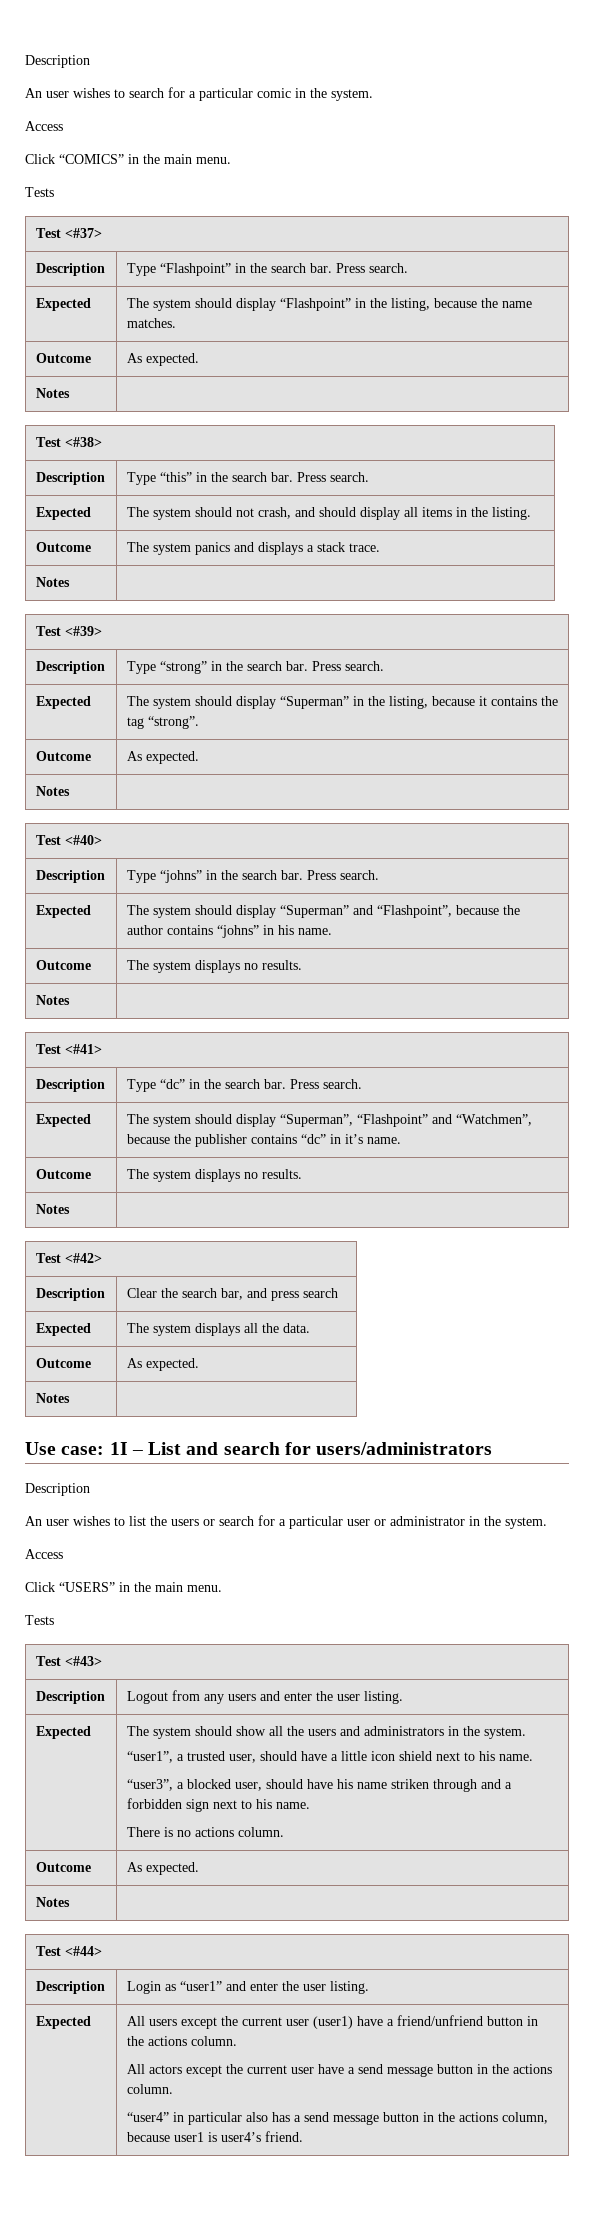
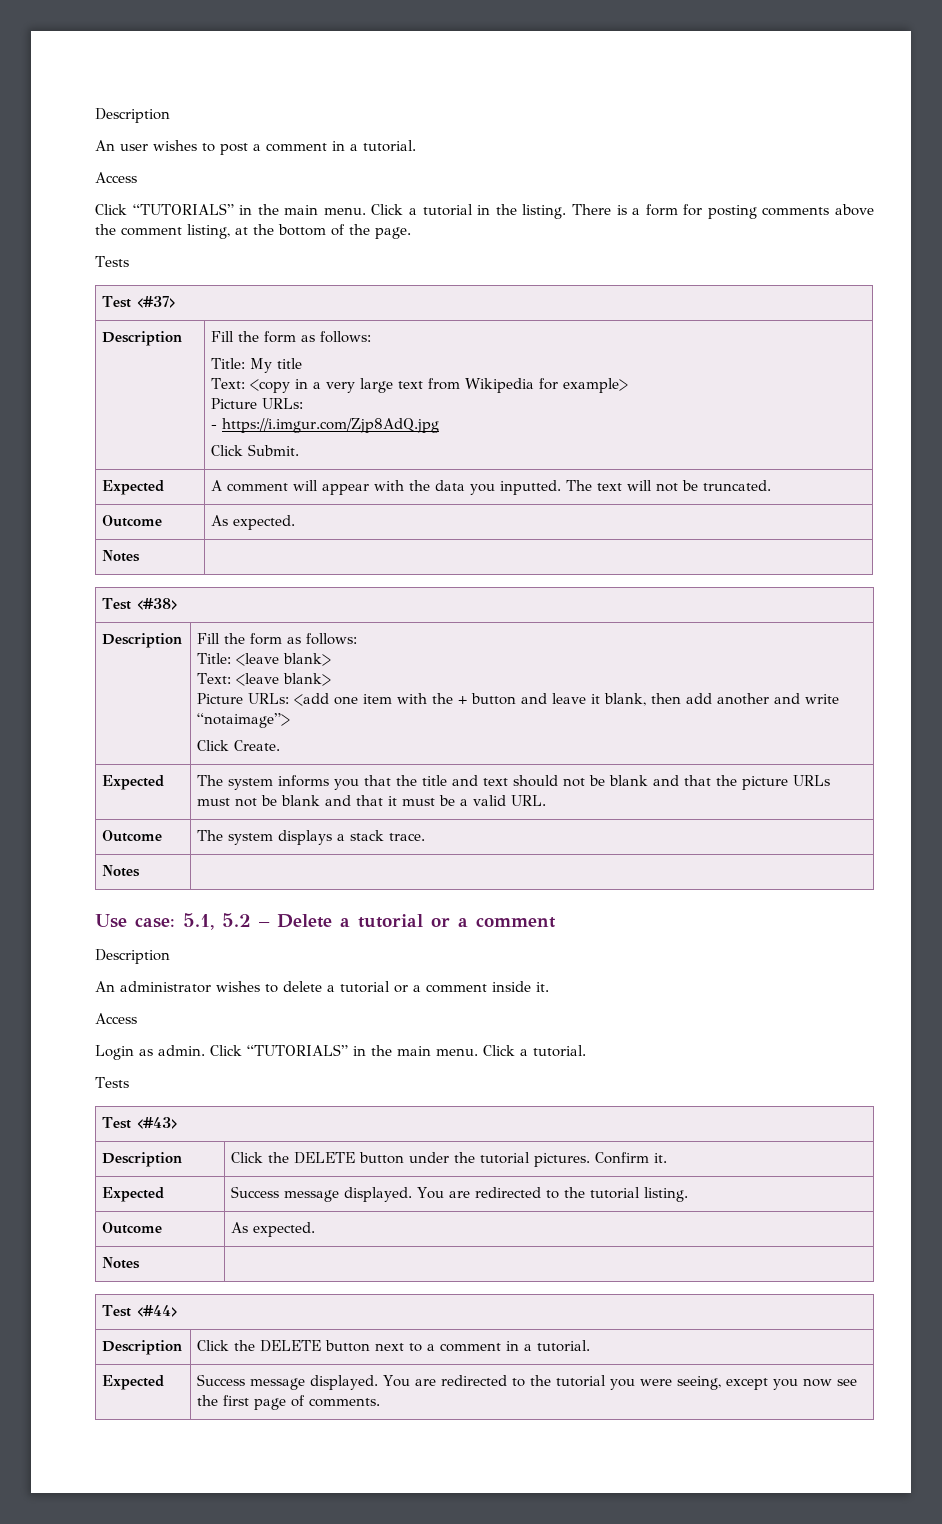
[25,55,90,68] [25,87,373,101] [25,121,63,131] [25,154,231,164] [25,187,54,197] [35,228,102,238] [35,263,105,276] [126,263,408,276] [35,298,91,311] [126,298,532,311] [126,318,176,328] Description // An user wishes to search for a particular comic in the system. // Access // Click “COMICS” in the main menu. // Tests // Test <#37> // Description | Type “Flashpoint” in the search bar. Press search. // Expected | The system should display “Flashpoint” in the listing, because the name matches. -> [95,108,170,123] [95,140,416,155] [95,172,137,183] [95,203,874,219] [95,224,411,239] [95,256,129,267] [102,296,177,308] [102,331,183,346] [211,331,372,343] [211,358,303,373] [211,378,629,393] [211,398,304,409] [211,418,440,433] [211,444,300,456] [102,480,165,495] [211,480,772,495] Description // An user wishes to post a comment in a tutorial. // Access // Click “TUTORIALS” in the main menu. Click a tutorial in the listing. There is a form for posting comments above the comment listing, at the bottom of the page. // Tests // Test <#37> // Description | Fill the form as follows: // Title: My title // Text: <copy in a very large text from Wikipedia for example> // Picture URLs: // - https://i.imgur.com/Zjp8AdQ.jpg // Click Submit. // Expected | A comment will appear with the data you inputted. The text will not be truncated.
[126,472,369,485] [35,507,91,520] [126,507,531,520] [35,542,91,552] [126,542,254,555] Type “this” in the search bar. Press search. // Expected | The system should not crash, and should display all items in the listing. // Outcome | The system panics and -> [197,633,358,645] [197,653,332,666] [197,673,332,686] [197,693,840,706] [197,713,291,728] [197,740,281,751] [102,775,165,790] [197,775,831,790] [197,795,547,807] [102,830,163,842] [197,830,274,845] Fill the form as follows: // Title: <leave blank> // Text: <leave blank> // Picture URLs: <add one item with the + button and leave it blank, then add another and write “notaimage”> // Click Create. // Expected | The system informs you that the title and text should not be blank and that the picture URLs must not be blank and that it must be a valid URL. // Outcome | The system
[35,626,102,636] [35,661,105,674] [126,661,384,674] [35,696,91,709] [126,696,558,709] [126,716,199,729] [35,751,91,761] [126,751,199,764] [35,786,70,796] [35,835,102,845] [35,870,105,883] [126,870,379,883] [35,905,91,918] [126,905,520,918] [126,925,332,938] [35,960,91,970] [126,960,302,973] [35,995,70,1005] [35,1044,102,1054] [35,1079,105,1092] [126,1079,362,1092] [35,1114,91,1127] [126,1114,532,1127] [126,1134,401,1147] [35,1169,91,1179] [126,1169,302,1182] [35,1204,70,1214] [35,1253,102,1263] [35,1288,105,1301] [126,1288,338,1301] [35,1323,91,1336] [126,1323,310,1336] [35,1358,91,1368] [126,1358,199,1371] [35,1393,70,1403] [25,1442,493,1455] [25,1483,90,1496] [25,1515,547,1529] [25,1549,63,1559] [25,1582,222,1592] // Test <#39> // Description | Type “strong” in the search bar. Press search. // Expected | The system should display “Superman” in the listing, because it contains the tag “strong”. // Outcome | As expected. // Notes | // Test <#40> // Description | Type “johns” in the search bar. Press search. // Expected | The system should display “Superman” and “Flashpoint”, because the author contains “johns” in his name. // Outcome | The system displays no results. // Notes | // Test <#41> // Description | Type “dc” in the search bar. Press search. // Expected | The system should display “Superman”, “Flashpoint” and “Watchmen”, because the publisher contains “dc” in it’s name. // Outcome | The system displays no results. // Notes | // Test <#42> // Description | Clear the search bar, and press search // Expected | The system displays all the data. // Outcome | As expected. // Notes | // Use case: 1I – List and search for users/administrators // Description // An user wishes to list the users or search for a particular user or administrator in the system. // Access // Click “USERS” in the main menu. -> [95,913,556,930] [95,949,170,964] [95,981,549,993] [95,1013,137,1024] [95,1044,586,1060] // Use case: 5.1, 5.2 – Delete a tutorial or a comment // Description // An administrator wishes to delete a tutorial or a comment inside it. // Access // Login as admin. Click “TUTORIALS” in the main menu. Click a tutorial.
[126,1690,403,1704] [35,1726,91,1739] [126,1726,526,1739] [126,1751,533,1763] [126,1779,512,1792] [126,1798,310,1812] [126,1827,284,1837] Logout from any users and enter the user listing. // Expected | The system should show all the users and administrators in the system. // “user1”, a trusted user, should have a little icon shield next to his name. // “user3”, a blocked user, should have his name striken through and a forbidden sign next to his name. // There is no actions column. -> [231,1152,668,1167] [102,1187,165,1202] [231,1186,689,1202] Click the DELETE button under the tutorial pictures. Confirm it. // Expected | Success message displayed. You are redirected to the tutorial listing.
[126,1981,369,1994] [35,2016,91,2029] [126,2015,538,2029] [126,2036,237,2046] [126,2064,552,2077] [126,2084,173,2094] [126,2112,548,2125] [126,2131,303,2142] Login as “user1” and enter the user listing. // Expected | All users except the current user (user1) have a friend/unfriend button in the actions column. // All actors except the current user have a send message button in the actions column. // “user4” in particular also has a send message button in the actions column, because user1 is user4’s friend. -> [197,1340,591,1352] [102,1375,165,1390] [197,1374,858,1390] [197,1395,381,1410] Click the DELETE button next to a comment in a tutorial. // Expected | Success message displayed. You are redirected to the tutorial you were seeing, except you now see the first page of comments.

